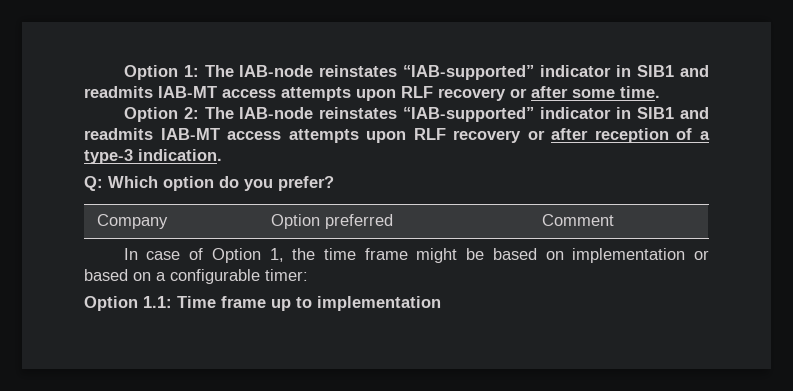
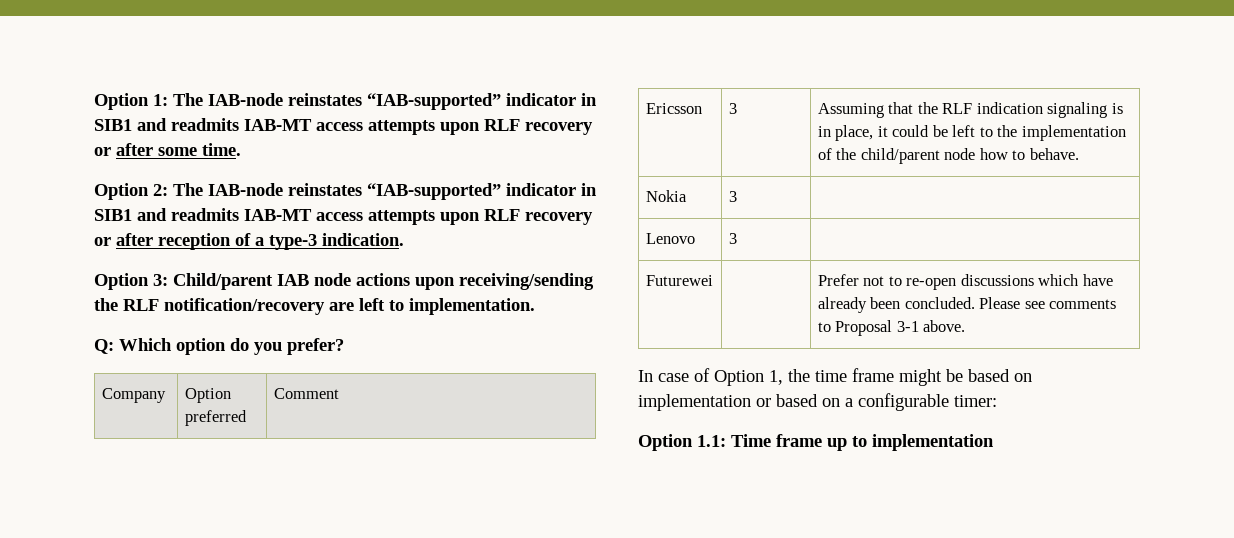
(222, 155) none -> [94,273,594,290] [94,298,535,315] // Option 3: Child/parent IAB node actions upon receiving/sending the RLF notification/recovery are left to implementation.
(614, 220) none -> [645,103,702,114] [728,103,737,114] [817,102,1123,118] [817,125,1126,141] [817,148,1079,164] [645,190,687,202] [728,191,737,202] [645,233,695,244] [728,233,737,244] [645,275,713,286] [817,274,1113,290] [817,297,1117,313] [817,320,966,336] // Ericsson | 3 | Assuming that the RLF indication signaling is in place, it could be left to the implementation of the child/parent node how to behave. // Nokia | 3 | // Lenovo | 3 | // Futurewei | | Prefer not to re-open discussions which have already been concluded. Please see comments to Proposal 3-1 above.

